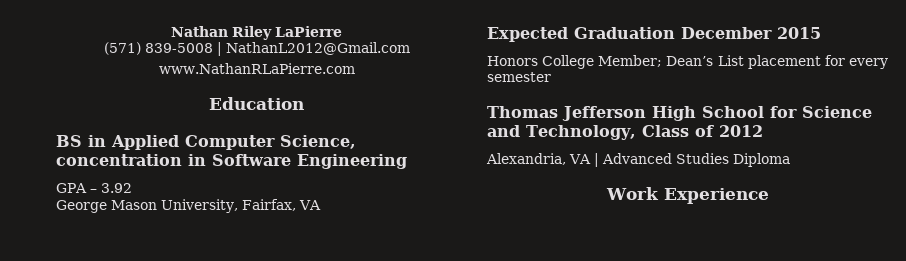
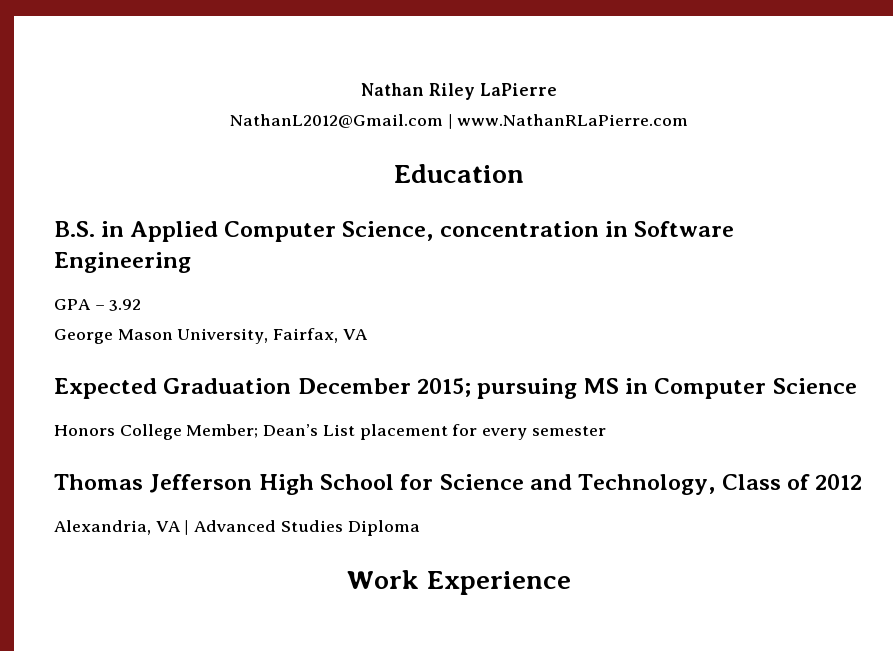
[103,42,410,56] (571) 839-5008 | NathanL2012@Gmail.com // -> [229,114,453,129] NathanL2012@Gmail.com |
[56,135,82,147] BS -> [54,221,95,237] B.S.
[777,27,821,39] 2015 -> [417,378,857,399] 2015; pursuing MS in Computer Science

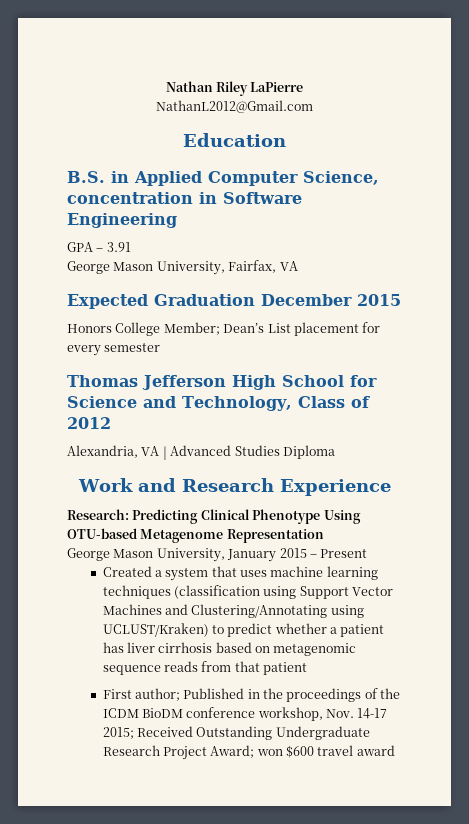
[447,114,689,129] | www.NathanRLaPierre.com -> (313, 106) none
[109,299,142,311] 3.92 -> [106,242,131,252] 3.91
[417,378,857,399] 2015; pursuing MS in Computer Science -> [357,294,401,306] 2015
(420, 579) none -> [137,478,274,492] and Research
(571, 583) none -> [67,509,361,524] [67,528,324,543] [67,548,368,562] [102,566,378,581] [102,585,394,599] [102,604,364,618] [102,623,385,637] [102,642,357,656] [102,661,308,675] [102,688,401,702] [102,707,388,721] [102,726,370,740] [102,745,395,760] // Research: Predicting Clinical Phenotype Using OTU-based Metagenome Representation // George Mason University, January 2015 – Present // Created a system that uses machine learning techniques (classification using Support Vector Machines and Clustering/Annotating using UCLUST/Kraken) to predict whether a patient has liver cirrhosis based on metagenomic sequence reads from that patient // First author; Published in the proceedings of the ICDM BioDM conference workshop, Nov. 14-17 2015; Received Outstanding Undergraduate Research Project Award; won $600 travel award

